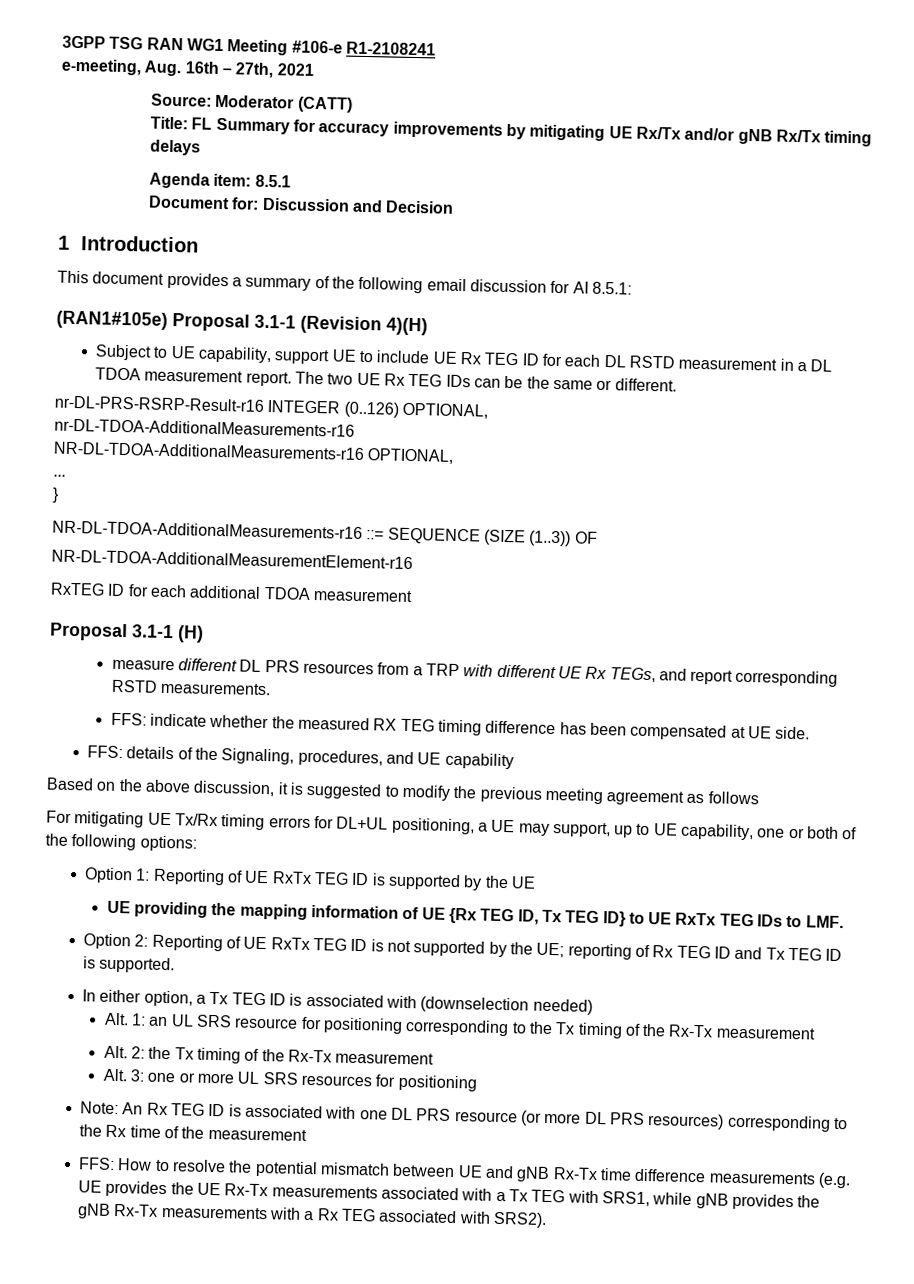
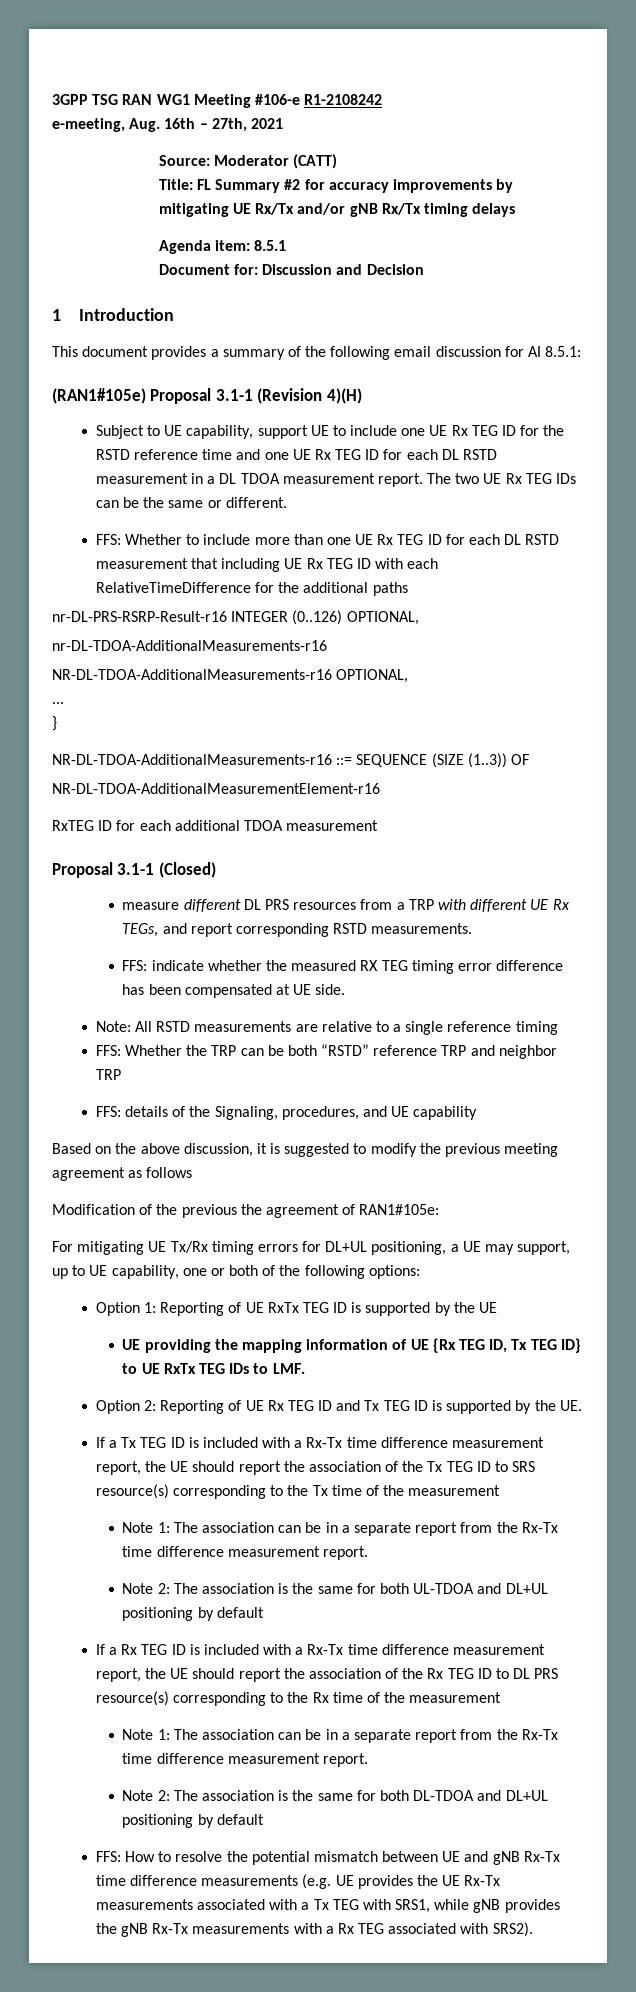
[345,41,436,56] R1-2108241 -> [304,94,383,105] R1-2108242
(290, 126) none -> [284,179,301,190] #2
(431, 357) none -> [401,425,565,436] [95,449,289,460] one UE Rx TEG ID for the RSTD reference time and one
(677, 385) none -> [95,534,560,545] [95,558,439,572] [95,582,408,596] // FFS: Whether to include more than one UE Rx TEG ID for each DL RSTD measurement that including UE Rx TEG ID with each RelativeTimeDifference for the additional paths
[177,625,204,643] (H) -> [158,862,216,878] (Closed)
(482, 727) none -> [457,963,492,971] error
(811, 733) none -> [95,1021,558,1035] [95,1044,557,1059] [95,1069,121,1080] // Note: All RSTD measurements are relative to a single reference timing // FFS: Whether the TRP can be both “RSTD” reference TRP and neighbor TRP
(759, 798) none -> [52,1204,440,1218] // Modification of the previous the agreement of RAN1#105e:
[270,937,650,960] RxTx TEG ID is not supported by the UE; reporting of -> (264, 1405) none
[99,956,176,974] [82,989,193,1007] supported. // In either option, -> [446,1400,582,1414] [95,1437,105,1448] supported by the UE. // If
[305,993,593,1015] [103,1012,403,1034] associated with (downselection needed) // Alt. 1: an UL SRS resource for positioning -> [202,1437,544,1448] [95,1461,536,1475] [95,1484,169,1499] included with a Rx-Tx time difference measurement report, the UE should report the association of the Tx TEG ID to SRS resource(s)
[577,1022,816,1040] [103,1045,435,1065] [102,1068,477,1092] [80,1101,725,1130] timing of the Rx-Tx measurement // Alt. 2: the Tx timing of the Rx-Tx measurement // Alt. 3: one or more UL SRS resources for positioning // Note: An Rx TEG ID is associated with one DL PRS resource (or more DL PRS resources) -> [331,1485,501,1496] [122,1522,558,1536] [122,1546,369,1560] [122,1583,548,1594] [122,1607,264,1621] [95,1644,545,1655] [95,1668,559,1682] [95,1691,169,1706] time of the measurement // Note 1: The association can be in a separate report from the Rx-Tx time difference measurement report. // Note 2: The association is the same for both UL-TDOA and DL+UL positioning by default // If a Rx TEG ID is included with a Rx-Tx time difference measurement report, the UE should report the association of the Rx TEG ID to DL PRS resource(s)
(307, 1134) none -> [122,1729,558,1743] [122,1753,369,1767] [122,1790,548,1801] [122,1814,264,1828] // Note 1: The association can be in a separate report from the Rx-Tx time difference measurement report. // Note 2: The association is the same for both DL-TDOA and DL+UL positioning by default

